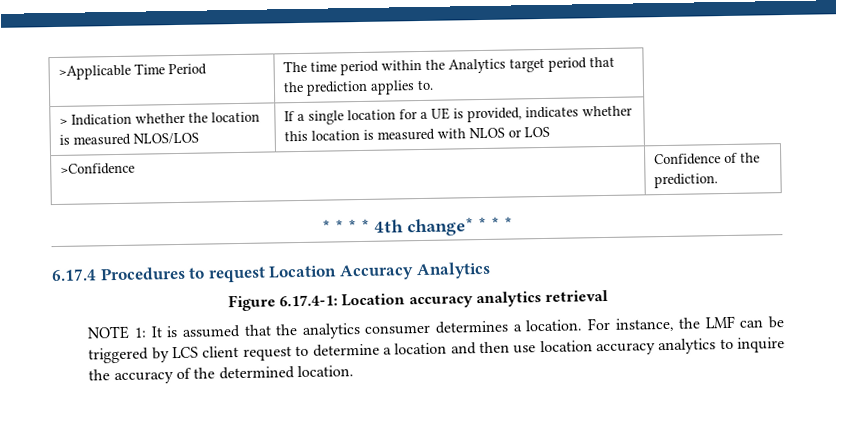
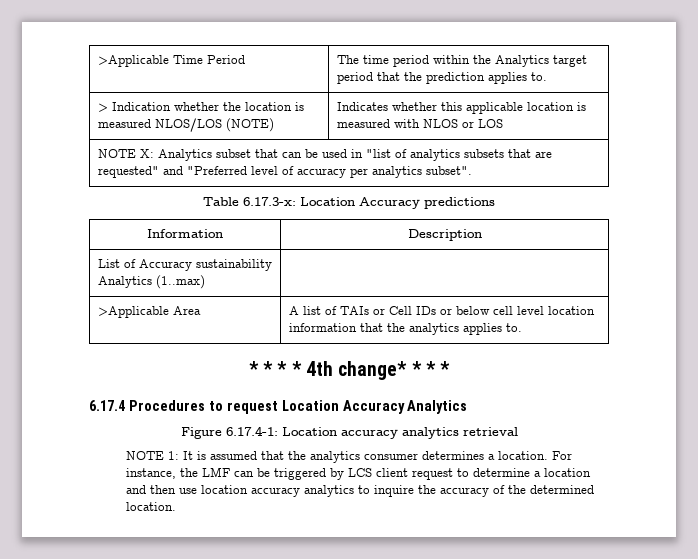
[283,106,579,125] | If a single location for a UE is provided, indicates -> [225,118,274,132] [336,102,388,111] (NOTE) | Indicates
(308, 136) none -> [465,102,523,114] applicable
[59,162,135,175] [653,152,760,166] [653,173,718,189] >Confidence | Confidence of the prediction. -> [97,149,552,161] [97,166,472,178] [203,197,495,209] [147,229,223,238] [407,229,482,241] [97,259,272,271] [97,275,205,289] [97,306,201,318] [288,306,595,315] [288,323,522,335] NOTE X: Analytics subset that can be used in "list of analytics subsets that are requested" and "Preferred level of accuracy per analytics subset". // Table 6.17.3-x: Location Accuracy predictions // Information | Description // List of Accuracy sustainability Analytics (1..max) | // >Applicable Area | A list of TAIs or Cell IDs or below cell level location information that the analytics applies to.

